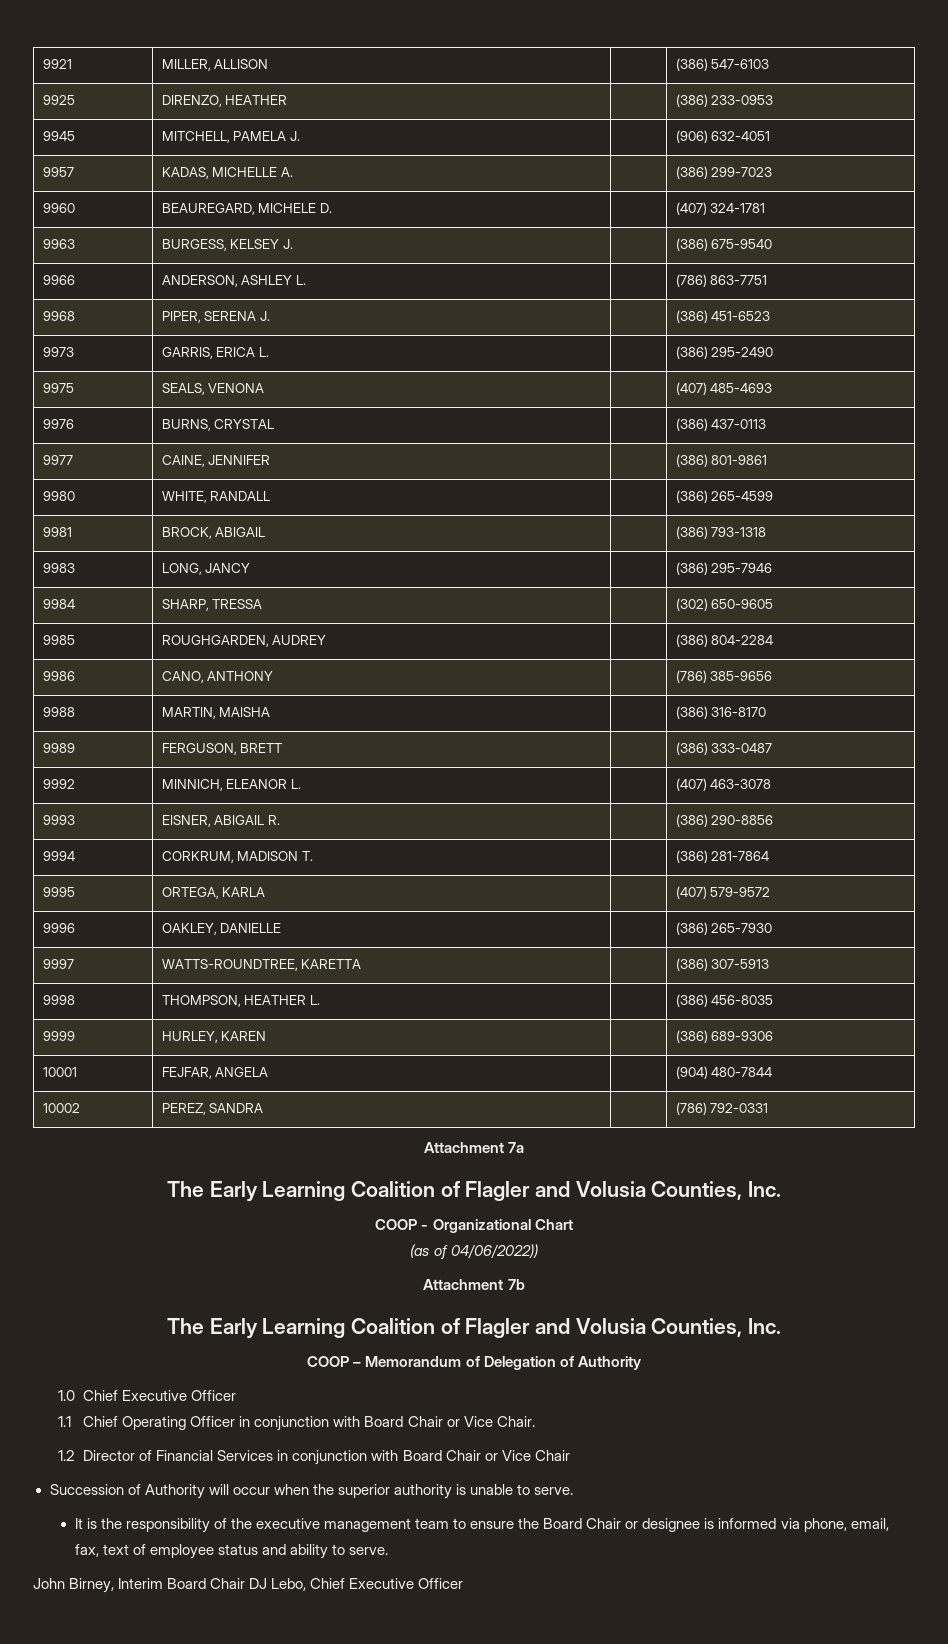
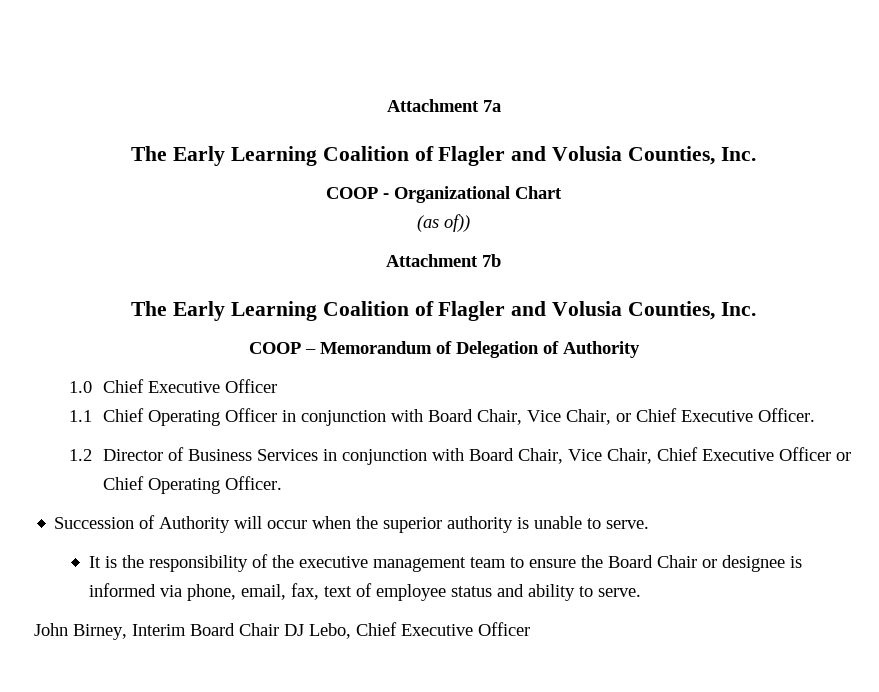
[42,59,72,69] [161,59,269,71] [675,58,770,71] [42,95,75,105] [161,95,288,107] [675,94,774,107] [42,131,75,141] [161,131,301,143] [675,130,771,143] [42,167,74,177] [161,167,294,179] [675,166,773,179] [42,203,75,213] [161,203,333,215] [675,202,766,215] [42,239,75,249] [161,239,294,251] [675,238,773,251] [42,275,75,285] [161,275,307,287] [675,274,768,287] [42,311,75,321] [161,311,271,323] [675,310,771,323] [42,347,74,357] [161,347,270,359] [675,346,774,359] [42,383,74,393] [161,383,265,395] [675,382,773,395] [42,419,74,429] [161,419,275,431] [675,418,767,431] [42,455,73,465] [161,455,271,467] [675,454,768,467] [42,491,75,501] [161,491,271,503] [675,490,774,503] [42,527,72,537] [161,527,266,539] [675,526,767,539] [42,563,75,573] [161,563,251,575] [675,562,773,575] [42,599,75,609] [161,599,263,611] [675,598,774,611] [42,635,75,645] [161,635,327,647] [675,634,774,647] [42,671,75,681] [161,671,274,683] [675,670,773,683] [42,707,75,717] [161,707,271,719] [675,706,767,719] [42,743,75,753] [161,743,283,755] [675,742,773,755] [42,779,75,789] [161,779,302,791] [675,778,772,791] [42,815,75,825] [161,815,281,827] [675,814,774,827] [42,851,75,861] [161,851,314,863] [675,850,770,863] [42,887,75,897] [161,887,266,899] [675,886,771,899] [42,923,75,933] [161,923,282,935] [675,922,773,935] [42,959,74,969] [161,959,362,971] [675,958,770,971] [42,995,75,1005] [161,995,321,1007] [675,994,774,1007] [42,1031,75,1041] [161,1031,267,1043] [675,1030,774,1043] [42,1067,77,1077] [161,1067,269,1079] [675,1066,773,1079] [42,1103,80,1113] [161,1103,264,1115] [675,1102,769,1115] 9921 | MILLER, ALLISON | | (386) 547-6103 // 9925 | DIRENZO, HEATHER | | (386) 233-0953 // 9945 | MITCHELL, PAMELA J. | | (906) 632-4051 // 9957 | KADAS, MICHELLE A. | | (386) 299-7023 // 9960 | BEAUREGARD, MICHELE D. | | (407) 324-1781 // 9963 | BURGESS, KELSEY J. | | (386) 675-9540 // 9966 | ANDERSON, ASHLEY L. | | (786) 863-7751 // 9968 | PIPER, SERENA J. | | (386) 451-6523 // 9973 | GARRIS, ERICA L. | | (386) 295-2490 // 9975 | SEALS, VENONA | | (407) 485-4693 // 9976 | BURNS, CRYSTAL | | (386) 437-0113 // 9977 | CAINE, JENNIFER | | (386) 801-9861 // 9980 | WHITE, RANDALL | | (386) 265-4599 // 9981 | BROCK, ABIGAIL | | (386) 793-1318 // 9983 | LONG, JANCY | | (386) 295-7946 // 9984 | SHARP, TRESSA | | (302) 650-9605 // 9985 | ROUGHGARDEN, AUDREY | | (386) 804-2284 // 9986 | CANO, ANTHONY | | (786) 385-9656 // 9988 | MARTIN, MAISHA | | (386) 316-8170 // 9989 | FERGUSON, BRETT | | (386) 333-0487 // 9992 | MINNICH, ELEANOR L. | | (407) 463-3078 // 9993 | EISNER, ABIGAIL R. | | (386) 290-8856 // 9994 | CORKRUM, MADISON T. | | (386) 281-7864 // 9995 | ORTEGA, KARLA | | (407) 579-9572 // 9996 | OAKLEY, DANIELLE | | (386) 265-7930 // 9997 | WATTS-ROUNDTREE, KARETTA | | (386) 307-5913 // 9998 | THOMPSON, HEATHER L. | | (386) 456-8035 // 9999 | HURLEY, KAREN | | (386) 689-9306 // 10001 | FEJFAR, ANGELA | | (904) 480-7844 // 10002 | PEREZ, SANDRA | | (786) 792-0331 // -> (386, 105) none
[433,1244,538,1259] of 04/06/2022)) -> [444,214,470,232] of))
[407,1416,535,1427] Chair or Vice Chair. -> [477,408,816,425] Chair, Vice Chair, or Chief Executive Officer.
[156,1450,214,1461] Financial -> [188,449,253,461] Business
[445,1450,570,1461] Chair or Vice Chair -> [518,447,852,464] [103,476,283,494] Chair, Vice Chair, Chief Executive Officer or Chief Operating Officer.

